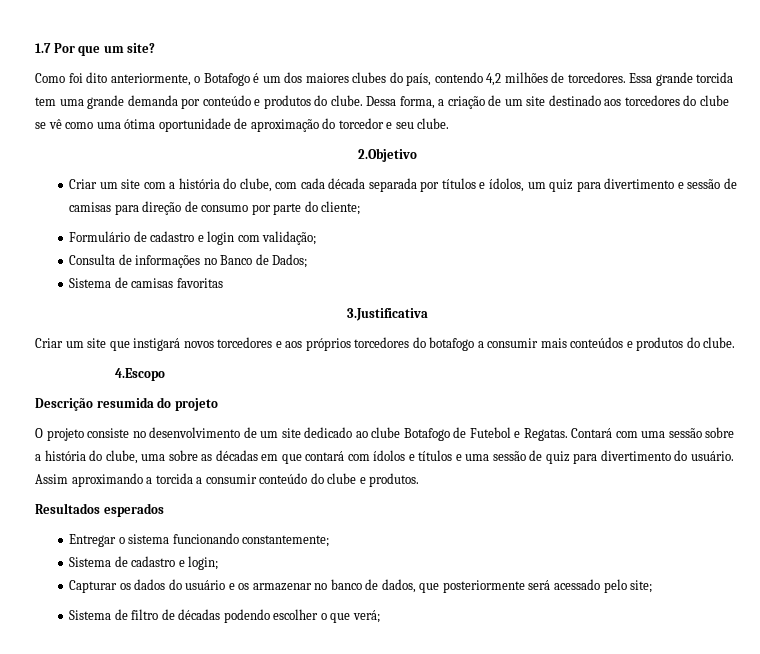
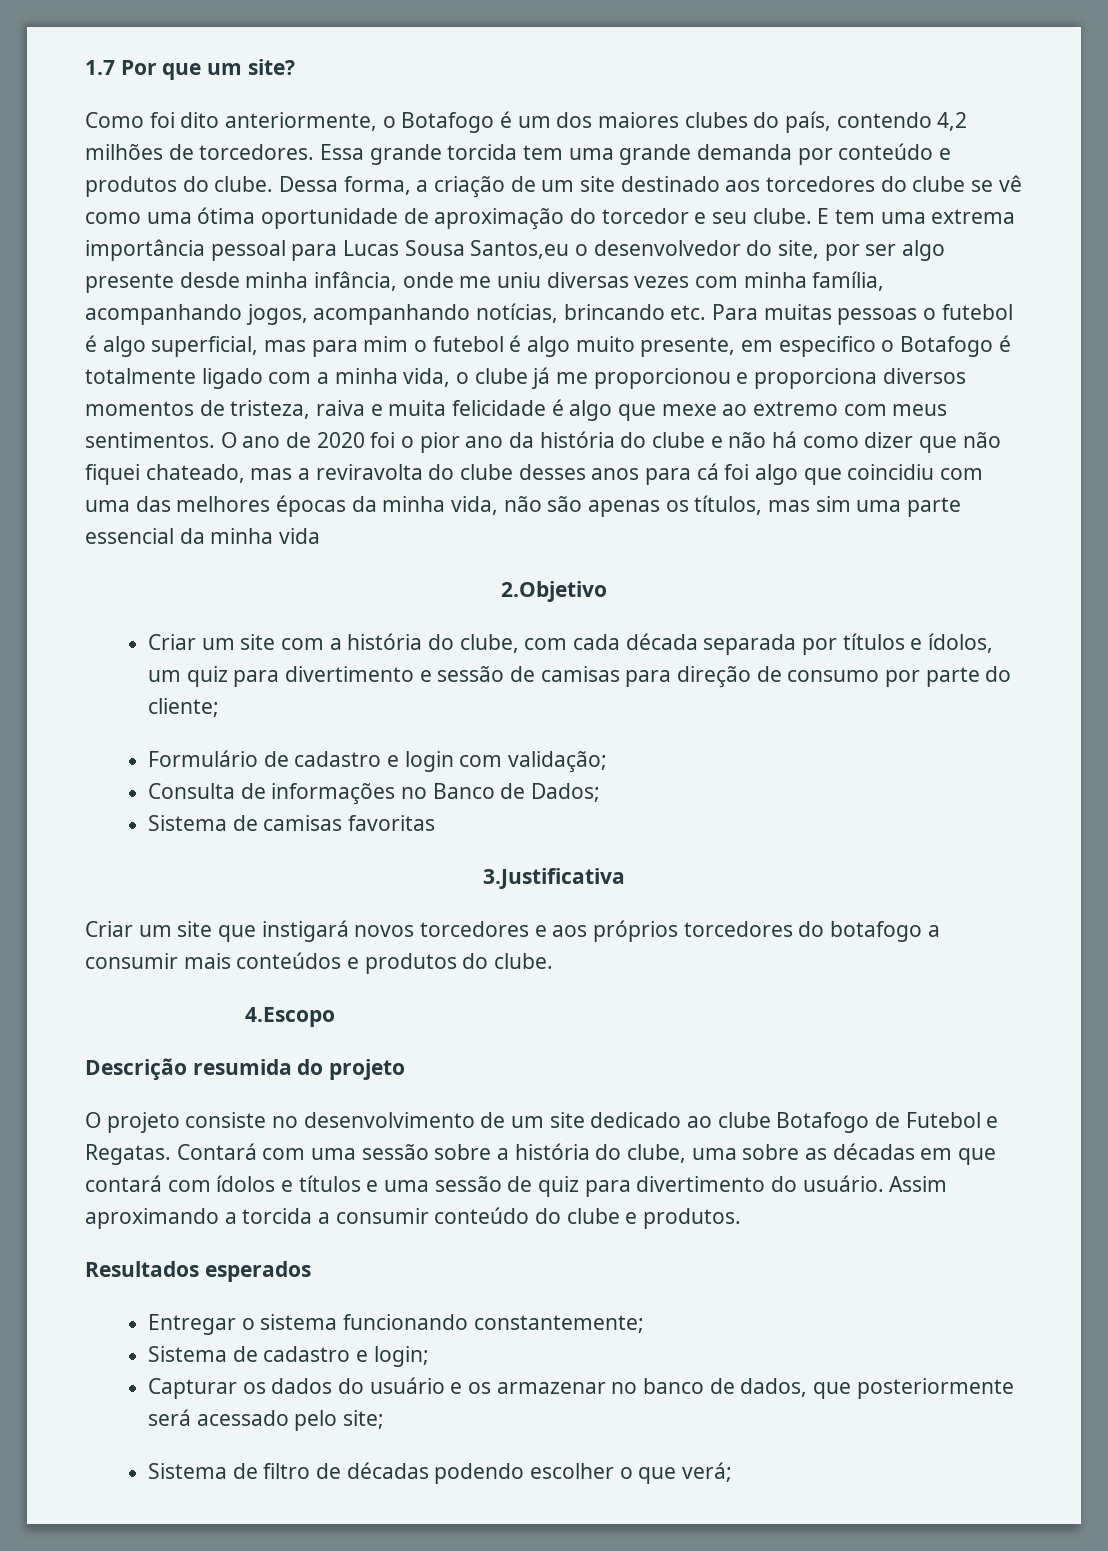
(450, 123) none -> [817,208,1016,224] [85,239,946,261] [85,271,885,293] [85,303,1013,325] [85,335,1011,357] [85,367,966,389] [85,399,948,421] [85,431,1001,453] [85,463,984,485] [85,495,962,517] [85,528,321,544] E tem uma extrema importância pessoal para Lucas Sousa Santos,eu o desenvolvedor do site, por ser algo presente desde minha infância, onde me uniu diversas vezes com minha família, acompanhando jogos, acompanhando notícias, brincando etc. Para muitas pessoas o futebol é algo superficial, mas para mim o futebol é algo muito presente, em especifico o Botafogo é totalmente ligado com a minha vida, o clube já me proporcionou e proporciona diversos momentos de tristeza, raiva e muita felicidade é algo que mexe ao extremo com meus sentimentos. O ano de 2020 foi o pior ano da história do clube e não há como dizer que não fiquei chateado, mas a reviravolta do clube desses anos para cá foi algo que coincidiu com uma das melhores épocas da minha vida, não são apenas os títulos, mas sim uma parte essencial da minha vida

